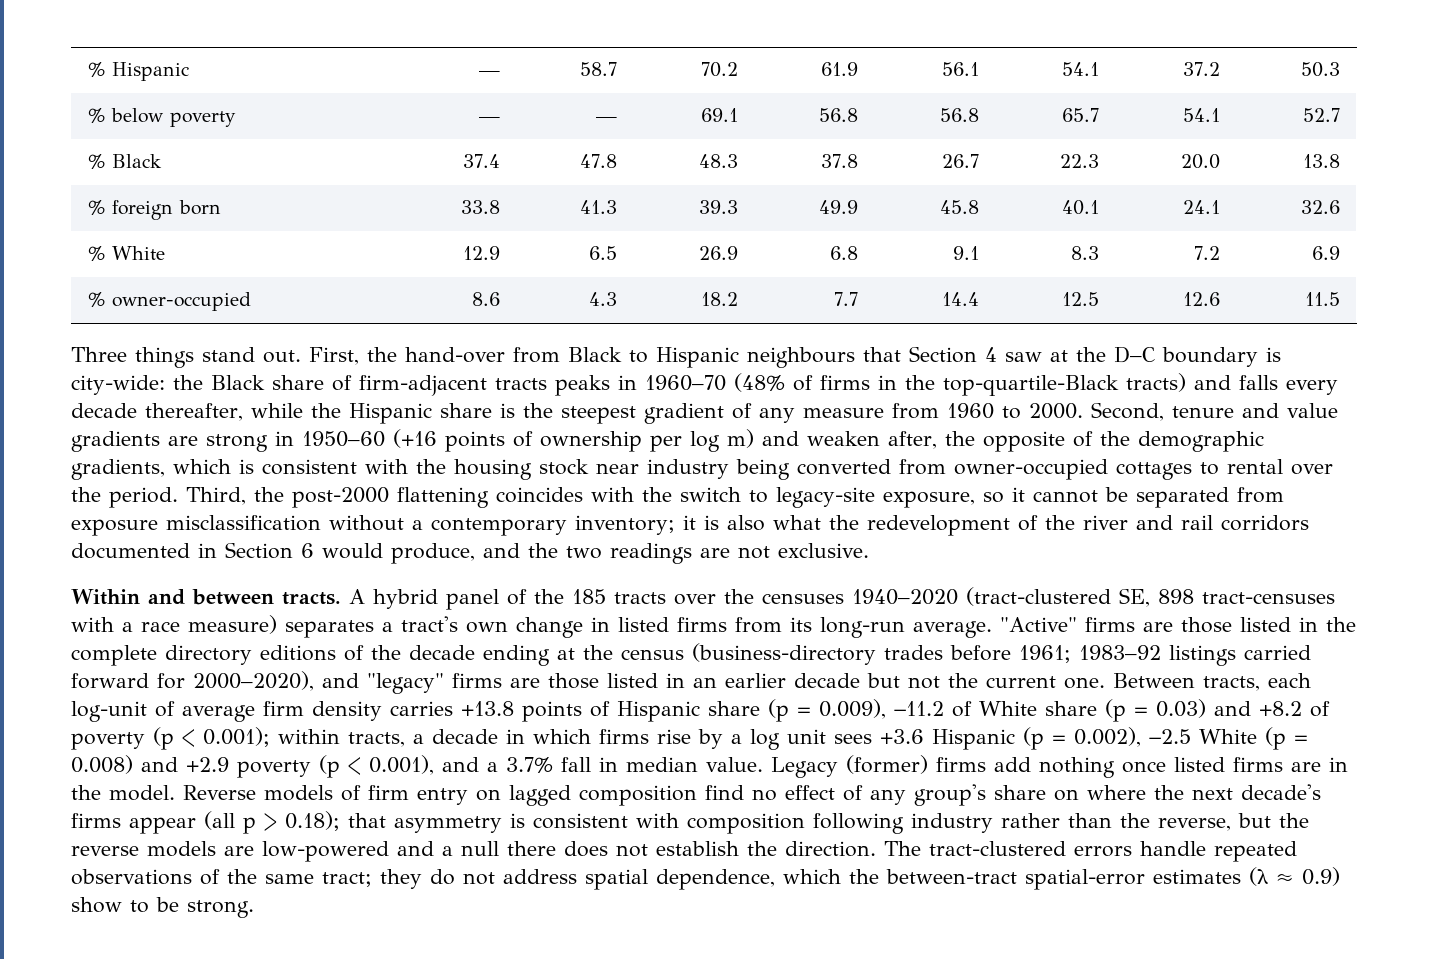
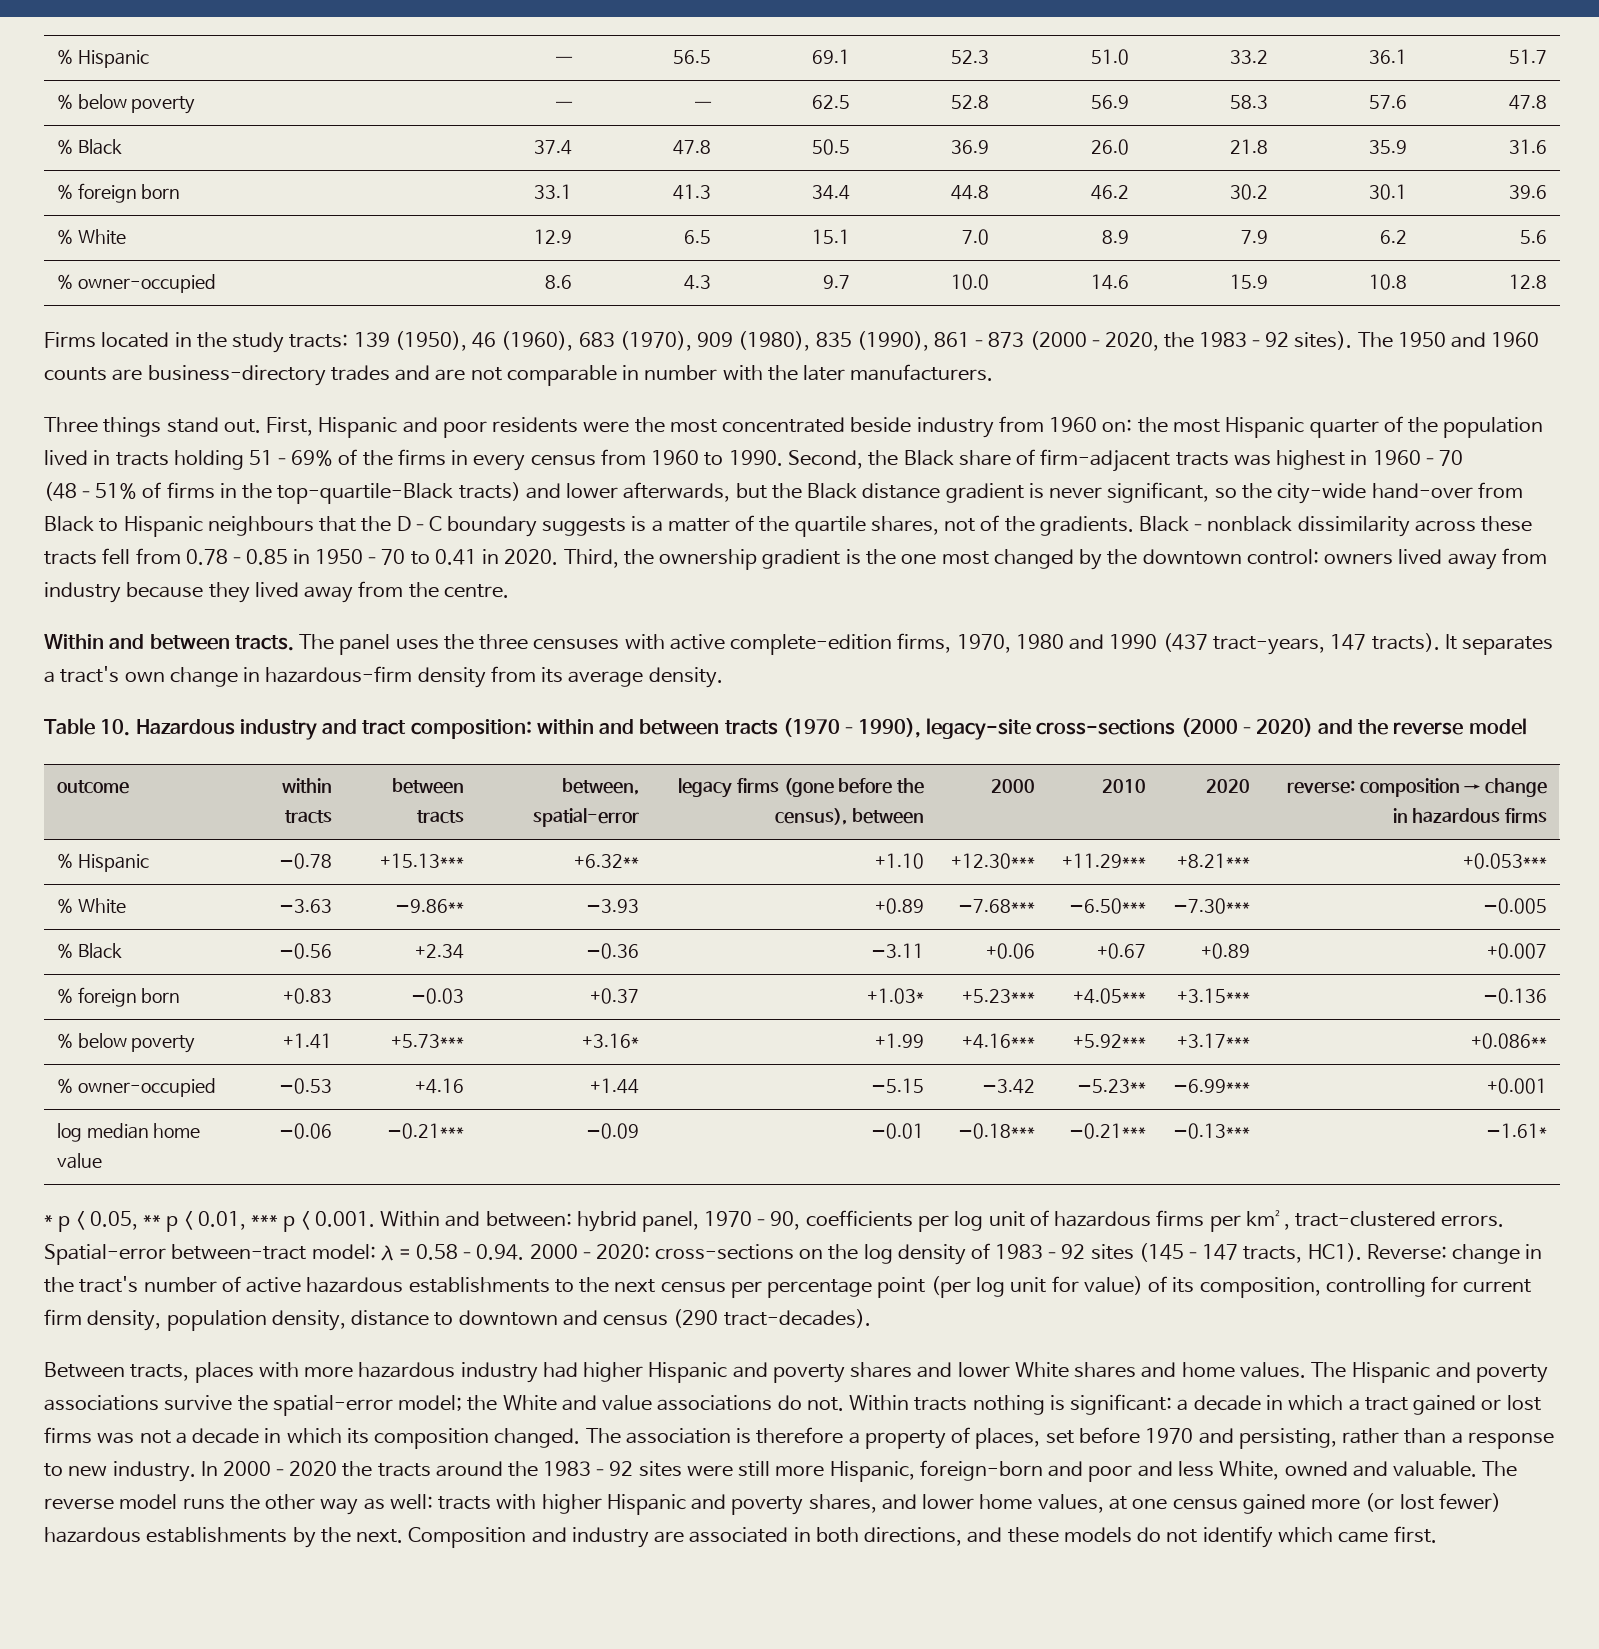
[580,62,618,76] [701,62,739,77] [821,62,859,76] [942,62,980,76] [1062,62,1100,76] [1183,62,1221,76] [1301,62,1341,77] 58.7 | 70.2 | 61.9 | 56.1 | 54.1 | 37.2 | 50.3 -> [673,50,712,64] [812,49,851,64] [951,50,990,64] [1091,49,1130,65] [1230,50,1269,64] [1369,49,1408,64] [1509,49,1548,64] 56.5 | 69.1 | 52.3 | 51.0 | 33.2 | 36.1 | 51.7
[701,108,739,122] [819,108,859,122] [940,108,980,122] [1062,108,1100,122] [1183,108,1221,122] [1303,108,1341,122] [87,154,162,169] [463,154,501,168] [580,154,618,168] [699,154,739,168] [821,154,859,168] [942,154,980,168] [1060,154,1100,168] [1181,154,1221,169] [1303,154,1341,168] [87,200,221,220] [461,200,501,214] 69.1 | 56.8 | 56.8 | 65.7 | 54.1 | 52.7 // % Black | 37.4 | 47.8 | 48.3 | 37.8 | 26.7 | 22.3 | 20.0 | 13.8 // % foreign born | 33.8 -> [812,95,851,109] [951,95,990,109] [1091,95,1130,109] [1230,95,1269,109] [1369,95,1408,109] [1509,95,1548,110] [56,139,122,155] [534,140,573,155] [673,140,712,155] [812,139,851,155] [951,140,990,154] [1091,139,1130,155] [1230,139,1269,154] [1369,140,1408,154] [1509,139,1548,154] [56,183,181,203] [534,184,573,199] 62.5 | 52.8 | 56.9 | 58.3 | 57.6 | 47.8 // % Black | 37.4 | 47.8 | 50.5 | 36.9 | 26.0 | 21.8 | 35.9 | 31.6 // % foreign born | 33.1
[699,200,739,214] [819,200,859,214] [940,200,980,214] [1062,200,1100,215] [1183,200,1221,214] [1301,200,1341,214] [87,246,165,261] [463,246,501,260] [589,246,618,260] [699,246,739,260] [830,246,859,260] [953,246,980,260] [1071,246,1100,260] [1194,246,1221,260] [1312,246,1341,260] [87,292,251,311] [472,292,501,306] [589,292,618,306] [701,292,739,306] [834,292,859,306] [942,292,980,306] [1062,292,1100,306] [1183,292,1221,306] [1305,292,1341,306] 39.3 | 49.9 | 45.8 | 40.1 | 24.1 | 32.6 // % White | 12.9 | 6.5 | 26.9 | 6.8 | 9.1 | 8.3 | 7.2 | 6.9 // % owner-occupied | 8.6 | 4.3 | 18.2 | 7.7 | 14.4 | 12.5 | 12.6 | 11.5 -> [812,185,851,200] [951,185,990,200] [1091,185,1130,200] [1230,184,1269,200] [1369,184,1408,200] [1509,185,1548,199] [56,229,126,245] [534,229,573,244] [684,230,712,244] [812,229,851,244] [962,229,990,245] [1102,230,1130,244] [1241,230,1269,244] [1380,230,1408,244] [1520,230,1548,244] [56,274,216,293] [545,275,573,289] [684,275,712,290] [823,275,851,289] [951,274,990,290] [1091,274,1130,290] [1230,274,1269,289] [1369,274,1408,290] [1509,274,1548,289] [44,331,1540,353] [44,364,994,386] 34.4 | 44.8 | 46.2 | 30.2 | 30.1 | 39.6 // % White | 12.9 | 6.5 | 15.1 | 7.0 | 8.9 | 7.9 | 6.2 | 5.6 // % owner-occupied | 8.6 | 4.3 | 9.7 | 10.0 | 14.6 | 15.9 | 10.8 | 12.8 // Firms located in the study tracts: 139 (1950), 46 (1960), 683 (1970), 909 (1980), 835 (1990), 861–873 (2000–2020, the 1983–92 sites). The 1950 and 1960 counts are business-directory trades and are not comparable in number with the later manufacturers.
[367,347,397,362] the -> [318,416,1544,438] [44,449,1463,472] [44,482,1367,504] Hispanic and poor residents were the most concentrated beside industry from 1960 on: the most Hispanic quarter of the population lived in tracts holding 51–69% of the firms in every census from 1960 to 1990. Second, the Black share of firm-adjacent tracts was highest in 1960–70 (48–51% of firms in the top-quartile-Black tracts) and lower afterwards, but the Black distance gradient is never significant, so the city-wide
[909,346,1281,367] [71,373,1338,396] [71,402,1338,424] [71,429,1264,452] [71,459,1333,480] [71,487,1284,508] [71,515,1309,536] [71,542,869,564] [71,587,1335,610] [71,615,277,634] Section 4 saw at the D–C boundary is city-wide: the Black share of firm-adjacent tracts peaks in 1960–70 (48% of firms in the top-quartile-Black tracts) and falls every decade thereafter, while the Hispanic share is the steepest gradient of any measure from 1960 to 2000. Second, tenure and value gradients are strong in 1950–60 (+16 points of ownership per log m) and weaken after, the opposite of the demographic gradients, which is consistent with the housing stock near industry being converted from owner-occupied cottages to rental over the period. Third, the post-2000 flattening coincides with the switch to legacy-site exposure, so it cannot be separated from exposure misclassification without a contemporary inventory; it is also what the redevelopment of the river and rail corridors documented in Section 6 would produce, and the two readings are not exclusive. // Within and between tracts. A hybrid panel of the 185 tracts over the censuses 1940–2020 (tract-clustered SE, 898 tract-censuses with a race measure) -> [361,515,1533,537] [44,548,1547,570] [44,581,509,603] [44,633,1457,655] the D–C boundary suggests is a matter of the quartile shares, not of the gradients. Black–nonblack dissimilarity across these tracts fell from 0.78–0.85 in 1950–70 to 0.41 in 2020. Third, the ownership gradient is the one most changed by the downtown control: owners lived away from industry because they lived away from the centre. // Within and between tracts. The panel uses the three censuses with active complete-edition firms, 1970, 1980 and 1990 (437 tract-years, 147 tracts). It
[618,617,1356,638] [71,643,1311,666] [71,671,1311,694] [71,699,1330,722] [71,727,1308,750] [71,755,1348,778] [71,784,1321,806] [71,811,1309,834] [71,841,1297,862] [71,867,1340,890] [71,897,254,918] listed firms from its long-run average. "Active" firms are those listed in the complete directory editions of the decade ending at the census (business-directory trades before 1961; 1983–92 listings carried forward for 2000–2020), and "legacy" firms are those listed in an earlier decade but not the current one. Between tracts, each log-unit of average firm density carries +13.8 points of Hispanic share (p = 0.009), −11.2 of White share (p = 0.03) and +8.2 of poverty (p < 0.001); within tracts, a decade in which firms rise by a log unit sees +3.6 Hispanic (p = 0.002), −2.5 White (p = 0.008) and +2.9 poverty (p < 0.001), and a 3.7% fall in median value. Legacy (former) firms add nothing once listed firms are in the model. Reverse models of firm entry on lagged composition find no effect of any group's share on where the next decade's firms appear (all p > 0.18); that asymmetry is consistent with composition following industry rather than the reverse, but the reverse models are low-powered and a null there does not establish the direction. The tract-clustered errors handle repeated observations of the same tract; they do not address spatial dependence, which the between-tract spatial-error estimates (λ ≈ 0.9) show to be strong. -> [265,666,723,688] [44,718,1527,740] [56,780,129,794] [282,778,333,793] [285,810,333,824] [392,778,465,794] [417,810,465,824] [562,778,640,795] [533,808,640,827] [678,778,925,798] [775,808,925,825] [991,779,1036,793] [1102,779,1147,793] [1206,779,1251,793] [1286,778,1548,797] [1392,808,1548,823] [56,853,149,872] [279,853,333,869] [380,853,465,868] [574,854,640,868] [875,853,925,869] [951,853,1036,869] [1062,853,1147,868] [1177,853,1251,868] [1463,853,1548,869] [56,898,126,914] [279,899,333,913] [395,899,465,913] [586,899,640,913] [875,898,925,914] [958,899,1036,913] [1069,898,1147,914] [1173,898,1251,914] [1483,898,1548,914] [56,943,122,959] [279,943,333,959] [415,944,465,959] [586,943,640,959] [871,943,925,958] [986,943,1036,959] [1097,943,1147,959] [1201,943,1251,959] [1487,943,1548,959] [56,987,181,1007] [283,988,333,1004] [411,988,465,1004] [590,988,640,1004] [867,988,925,1004] [962,989,1036,1003] [1073,988,1147,1004] [1177,988,1251,1003] [1483,988,1548,1004] [56,1033,196,1053] [283,1033,333,1049] [391,1034,465,1048] [582,1033,640,1048] [875,1033,925,1048] [962,1033,1036,1049] [1073,1034,1147,1048] [1177,1033,1251,1048] [1471,1033,1548,1049] [56,1078,216,1097] [279,1078,333,1094] [415,1078,465,1094] [590,1078,640,1094] [871,1078,925,1093] [982,1079,1036,1094] [1077,1079,1147,1093] [1173,1079,1251,1093] [1487,1078,1548,1094] [56,1123,201,1142] [56,1153,102,1169] [279,1123,333,1139] [387,1123,465,1139] [586,1123,640,1139] [871,1123,925,1139] [958,1123,1036,1139] [1069,1123,1147,1139] [1173,1123,1251,1139] [1486,1123,1548,1138] [44,1210,1505,1232] [44,1243,1543,1265] [44,1276,1532,1298] [44,1309,871,1331] [44,1362,1549,1383] [44,1394,1541,1416] [44,1427,1554,1449] [44,1460,1518,1482] [44,1493,1501,1515] [44,1526,1437,1548] hazardous-firm density from its average density. // Table 10. Hazardous industry and tract composition: within and between tracts (1970–1990), legacy-site cross-sections (2000–2020) and the reverse model // outcome | within tracts | between tracts | between, spatial-error | legacy firms (gone before the census), between | 2000 | 2010 | 2020 | reverse: composition → change in hazardous firms // % Hispanic | −0.78 | +15.13*** | +6.32** | +1.10 | +12.30*** | +11.29*** | +8.21*** | +0.053*** // % White | −3.63 | −9.86** | −3.93 | +0.89 | −7.68*** | −6.50*** | −7.30*** | −0.005 // % Black | −0.56 | +2.34 | −0.36 | −3.11 | +0.06 | +0.67 | +0.89 | +0.007 // % foreign born | +0.83 | −0.03 | +0.37 | +1.03* | +5.23*** | +4.05*** | +3.15*** | −0.136 // % below poverty | +1.41 | +5.73*** | +3.16* | +1.99 | +4.16*** | +5.92*** | +3.17*** | +0.086** // % owner-occupied | −0.53 | +4.16 | +1.44 | −5.15 | −3.42 | −5.23** | −6.99*** | +0.001 // log median home value | −0.06 | −0.21*** | −0.09 | −0.01 | −0.18*** | −0.21*** | −0.13*** | −1.61* // * p < 0.05, ** p < 0.01, *** p < 0.001. Within and between: hybrid panel, 1970–90, coefficients per log unit of hazardous firms per km², tract-clustered errors. Spatial-error between-tract model: λ = 0.58–0.94. 2000–2020: cross-sections on the log density of 1983–92 sites (145–147 tracts, HC1). Reverse: change in the tract's number of active hazardous establishments to the next census per percentage point (per log unit for value) of its composition, controlling for current firm density, population density, distance to downtown and census (290 tract-decades). // Between tracts, places with more hazardous industry had higher Hispanic and poverty shares and lower White shares and home values. The Hispanic and poverty associations survive the spatial-error model; the White and value associations do not. Within tracts nothing is significant: a decade in which a tract gained or lost firms was not a decade in which its composition changed. The association is therefore a property of places, set before 1970 and persisting, rather than a response to new industry. In 2000–2020 the tracts around the 1983–92 sites were still more Hispanic, foreign-born and poor and less White, owned and valuable. The reverse model runs the other way as well: tracts with higher Hispanic and poverty shares, and lower home values, at one census gained more (or lost fewer) hazardous establishments by the next. Composition and industry are associated in both directions, and these models do not identify which came first.

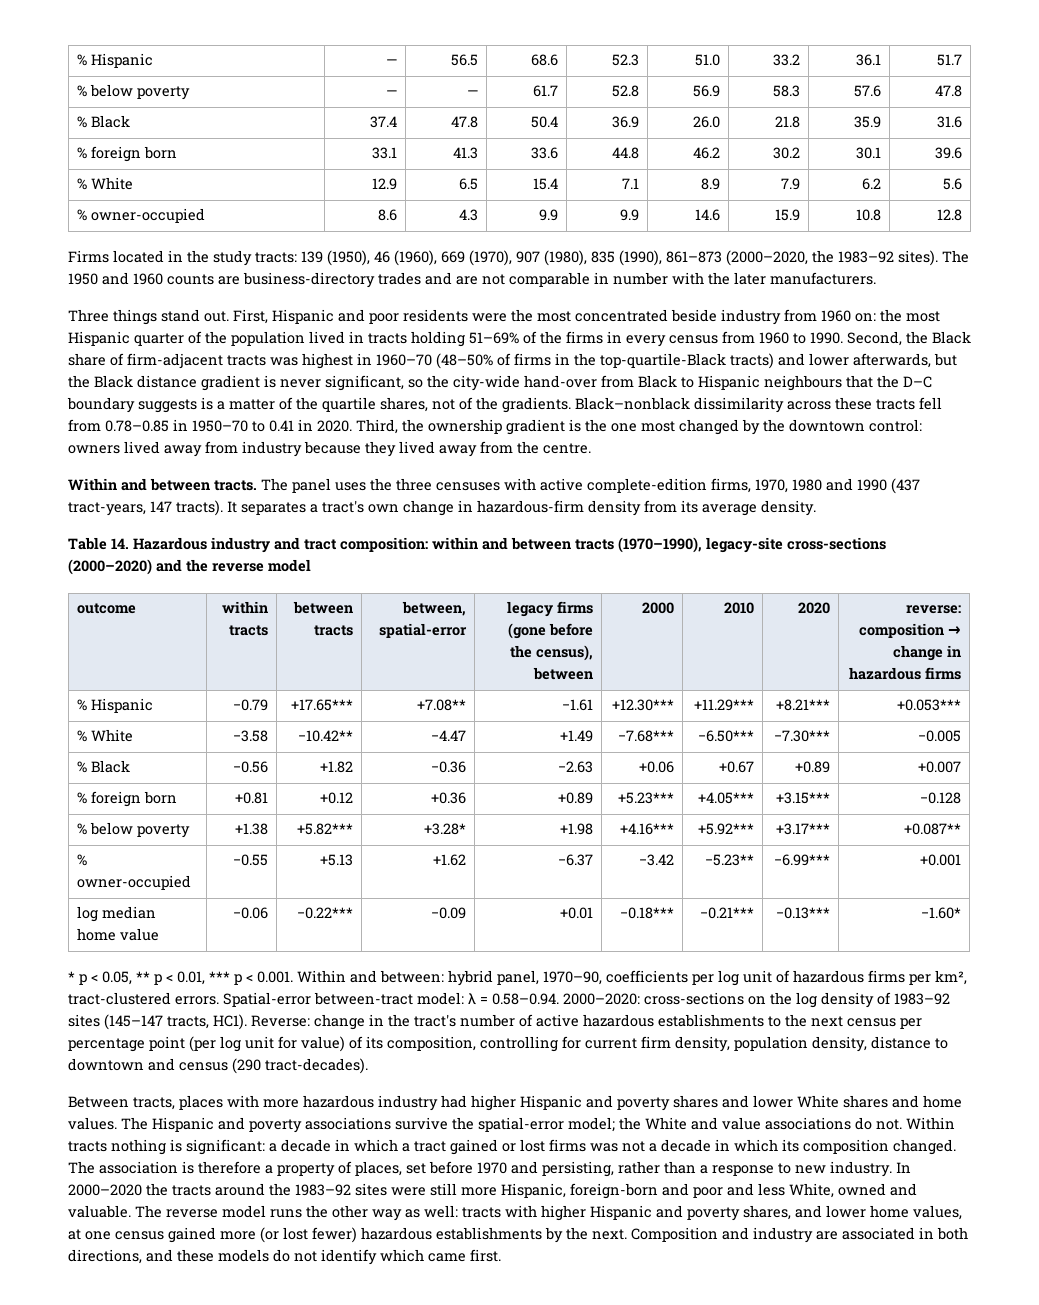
[812,49,851,64] 69.1 -> [530,54,558,66] 68.6
[812,95,851,109] 62.5 -> [532,85,558,97] 61.7
[812,139,851,155] 50.5 -> [530,116,558,128] 50.4
[812,185,851,200] 34.4 -> [530,147,558,159] 33.6
[812,229,851,244] [962,229,990,245] 15.1 | 7.0 -> [532,178,558,190] [621,178,639,189] 15.4 | 7.1
[823,275,851,289] [951,274,990,290] 9.7 | 10.0 -> [538,209,558,221] [619,209,639,221] 9.9 | 9.9
[578,331,734,351] 683 (1970), 909 -> [441,250,540,266] 669 (1970), 907
[44,482,137,501] (48–51% -> [436,353,493,369] (48–50%
[100,719,131,736] 10. -> [111,538,129,549] 14.
[279,853,333,869] [380,853,465,868] [574,854,640,868] [875,853,925,869] −0.78 | +15.13*** | +6.32** | +1.10 -> [232,699,268,711] [290,699,353,711] [416,699,466,711] [561,699,593,711] −0.79 | +17.65*** | +7.08** | −1.61
[279,899,333,913] [395,899,465,913] [586,899,640,913] [875,898,925,914] −3.63 | −9.86** | −3.93 | +0.89 -> [232,730,268,742] [297,730,353,742] [430,730,466,741] [559,730,593,742] −3.58 | −10.42** | −4.47 | +1.49
[415,944,465,959] +2.34 -> [319,761,353,773] +1.82
[871,943,925,958] −3.11 -> [557,761,593,773] −2.63
[283,988,333,1004] [411,988,465,1004] [590,988,640,1004] [867,988,925,1004] +0.83 | −0.03 | +0.37 | +1.03* -> [234,792,268,804] [319,792,353,804] [430,792,466,804] [557,792,593,804] +0.81 | +0.12 | +0.36 | +0.89
[1483,988,1548,1004] [56,1033,196,1053] [283,1033,333,1049] [391,1034,465,1048] [582,1033,640,1048] [875,1033,925,1048] −0.136 // % below poverty | +1.41 | +5.73*** | +3.16* | +1.99 -> [919,792,961,804] [77,822,191,838] [234,823,268,835] [296,823,353,835] [423,823,466,835] [559,823,593,835] −0.128 // % below poverty | +1.38 | +5.82*** | +3.28* | +1.98
[1471,1033,1548,1049] [56,1078,216,1097] [279,1078,333,1094] [415,1078,465,1094] [590,1078,640,1094] [871,1078,925,1093] +0.086** // % owner-occupied | −0.53 | +4.16 | +1.44 | −5.15 -> [903,823,961,835] [77,854,88,866] [77,875,192,890] [232,854,268,866] [319,854,353,866] [432,854,466,866] [557,854,593,866] +0.087** // % owner-occupied | −0.55 | +5.13 | +1.62 | −6.37
[387,1123,465,1139] −0.21*** -> [296,907,353,919] −0.22***
[871,1123,925,1139] −0.01 -> [559,907,593,919] +0.01
[1486,1123,1548,1138] −1.61* -> [920,907,961,919] −1.60*

